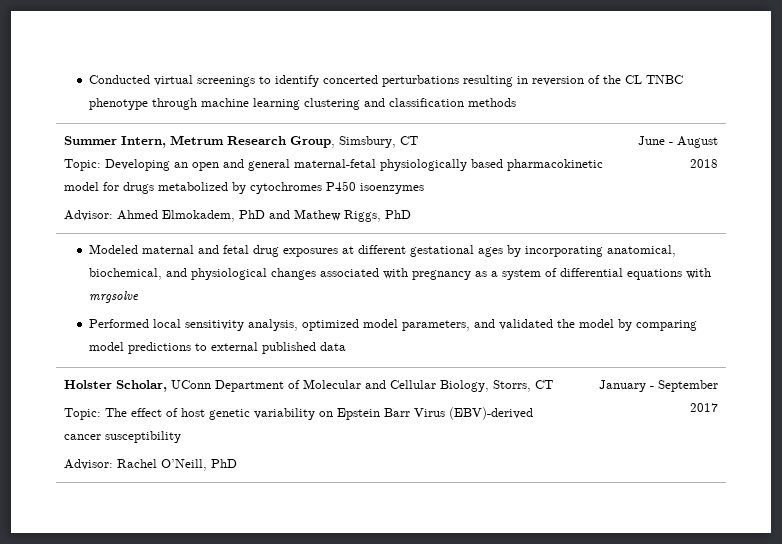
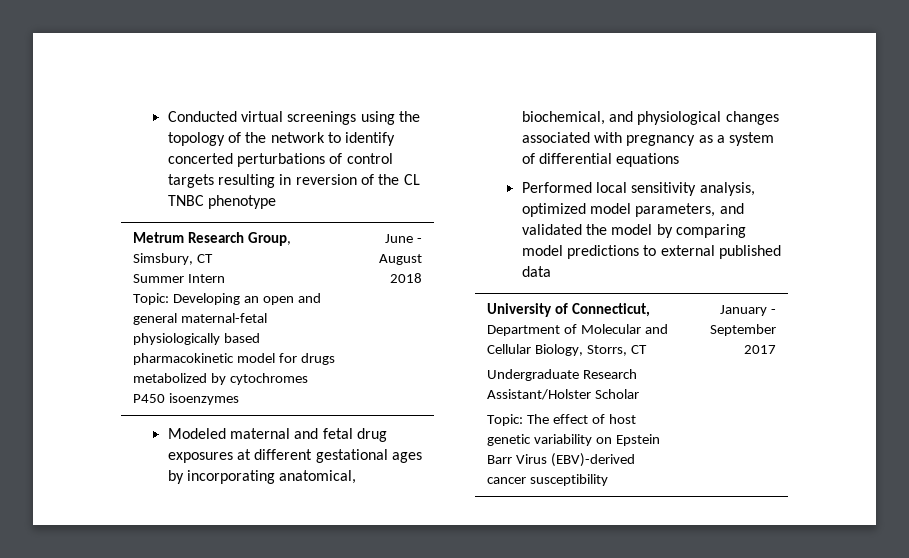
(255, 81) none -> [360,111,421,125] [167,132,325,146] using the topology of the network
(459, 81) none -> [329,153,393,164] [167,174,214,188] of control targets
[151,98,516,110] [63,136,166,148] through machine learning clustering and classification methods // Summer Intern, -> (277, 202) //
(418, 140) none -> [133,274,226,283] // Summer Intern
[63,209,411,222] // Advisor: Ahmed Elmokadem, PhD and Mathew Riggs, PhD -> (240, 399) none
[685,268,711,279] [88,291,139,303] with mrgsolve -> (680, 160) none
[63,380,211,392] Holster Scholar, UConn -> [487,303,651,317] University of Connecticut,
(553, 384) none -> [487,369,638,381] [487,389,640,400] // Undergraduate Research Assistant/Holster Scholar
[63,459,237,471] // Advisor: Rachel O’Neill, PhD -> (609, 480) none

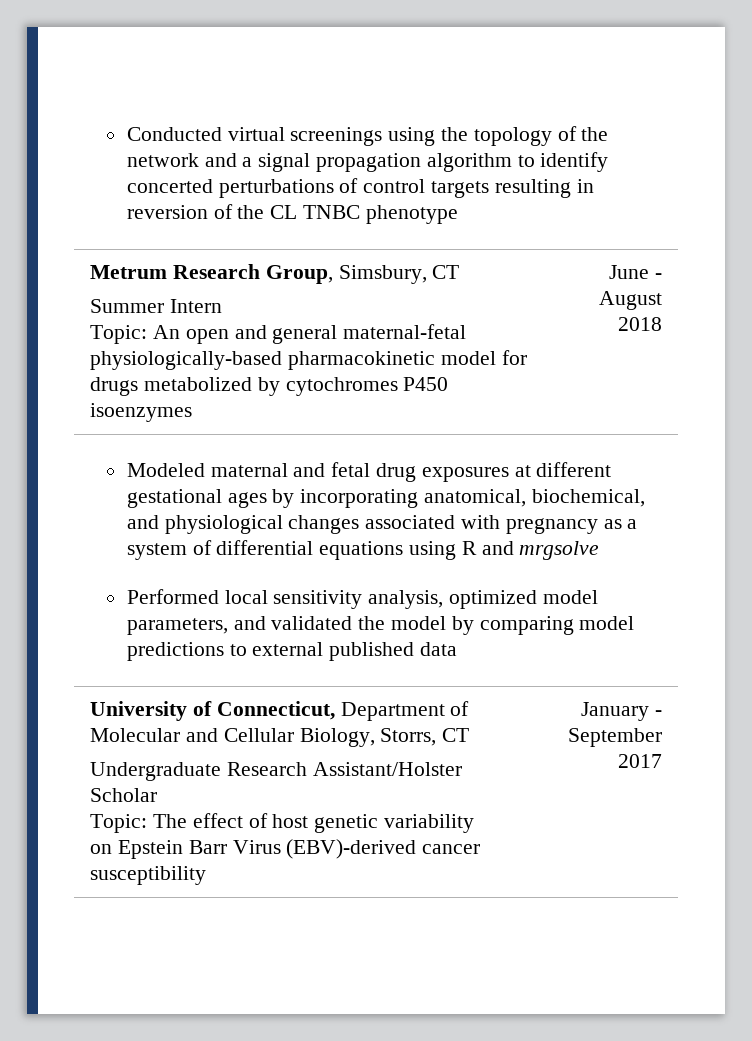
(325, 137) none -> [204,153,512,172] and a signal propagation algorithm
[173,293,260,305] Developing an -> [153,325,181,339] An
[133,333,261,345] physiologically based -> [90,351,283,370] physiologically-based
(680, 160) none -> [409,541,600,560] using R and mrgsolve

